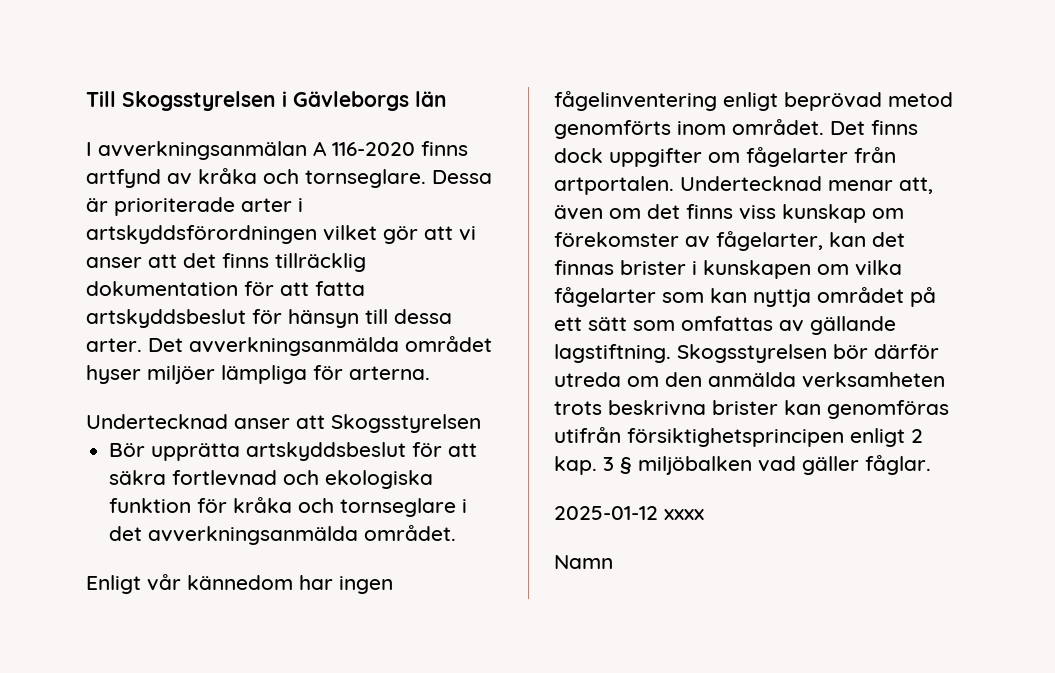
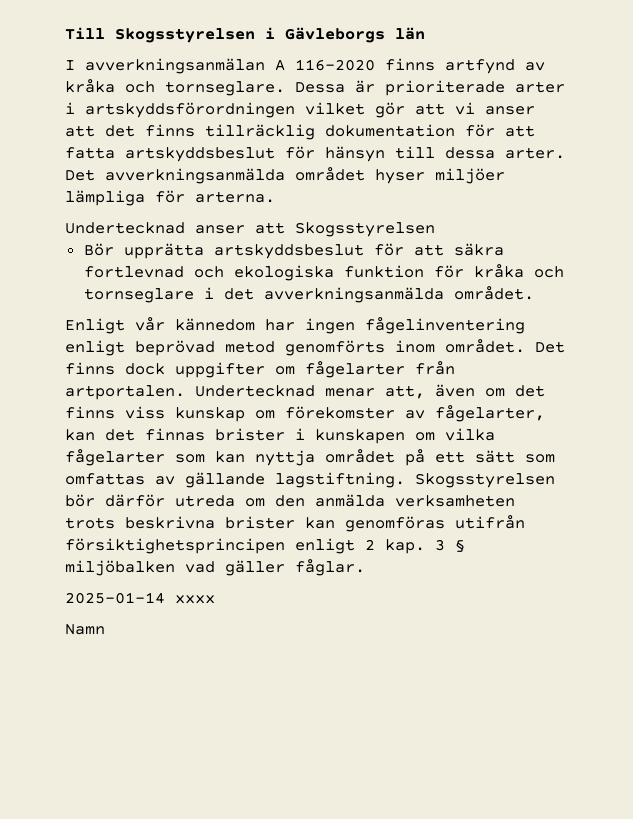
[554,506,658,520] 2025-01-12 -> [65,592,165,604] 2025-01-14

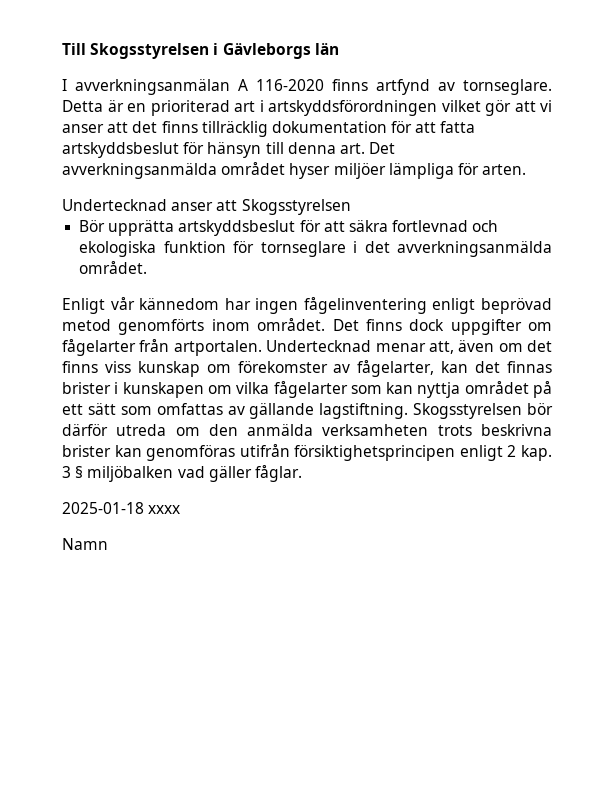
[65,79,565,96] kråka och tornseglare. Dessa är prioriterade arter -> [463,79,552,95] [62,100,255,116] tornseglare. Detta är en prioriterad art
[445,147,565,159] dessa arter. -> [287,142,365,154] denna art.
[195,191,275,203] arterna. -> [482,164,527,175] arten.
[473,264,564,278] kråka och -> (255, 247) none
[65,592,165,604] 2025-01-14 -> [62,502,144,514] 2025-01-18

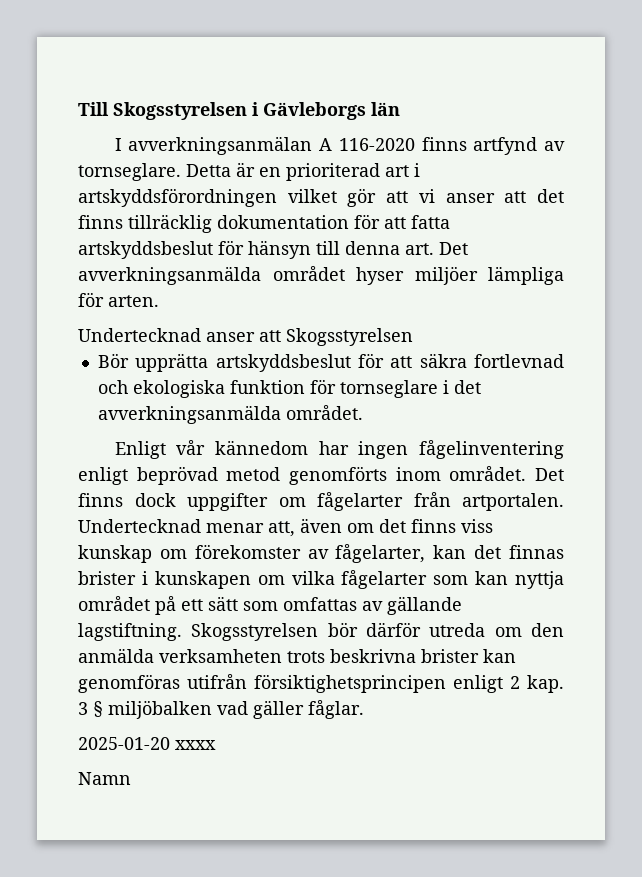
[62,502,144,514] 2025-01-18 -> [78,737,170,750] 2025-01-20

